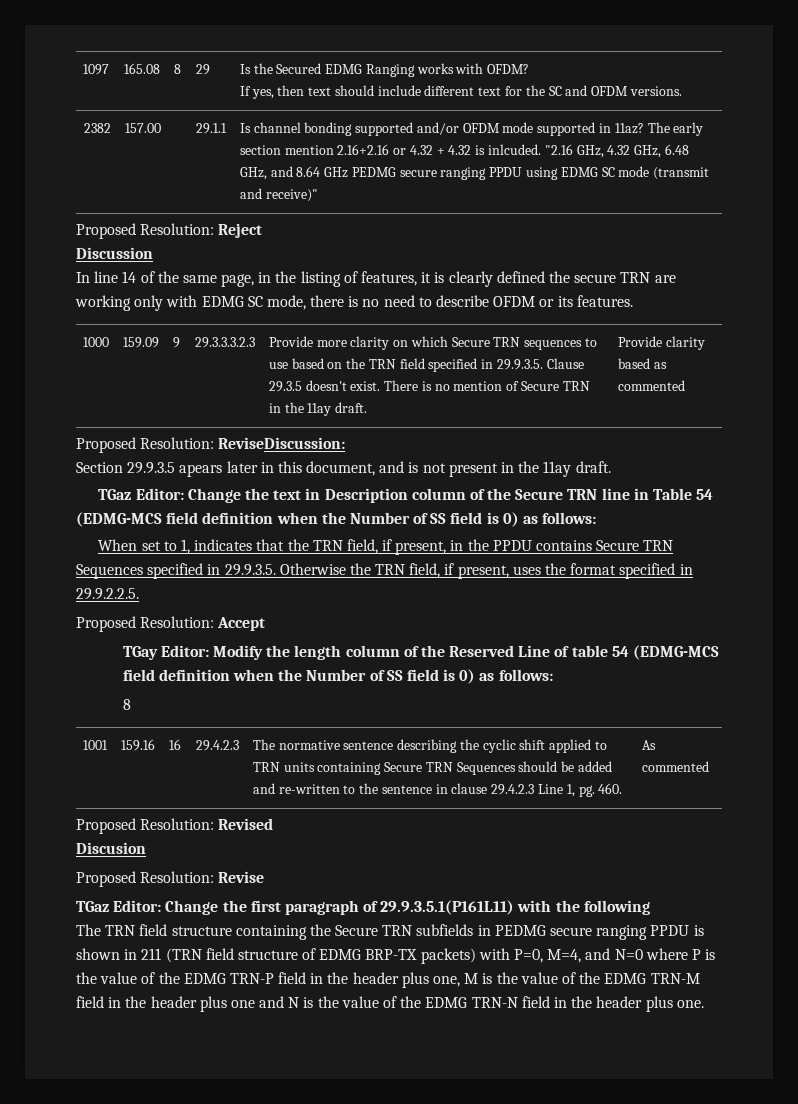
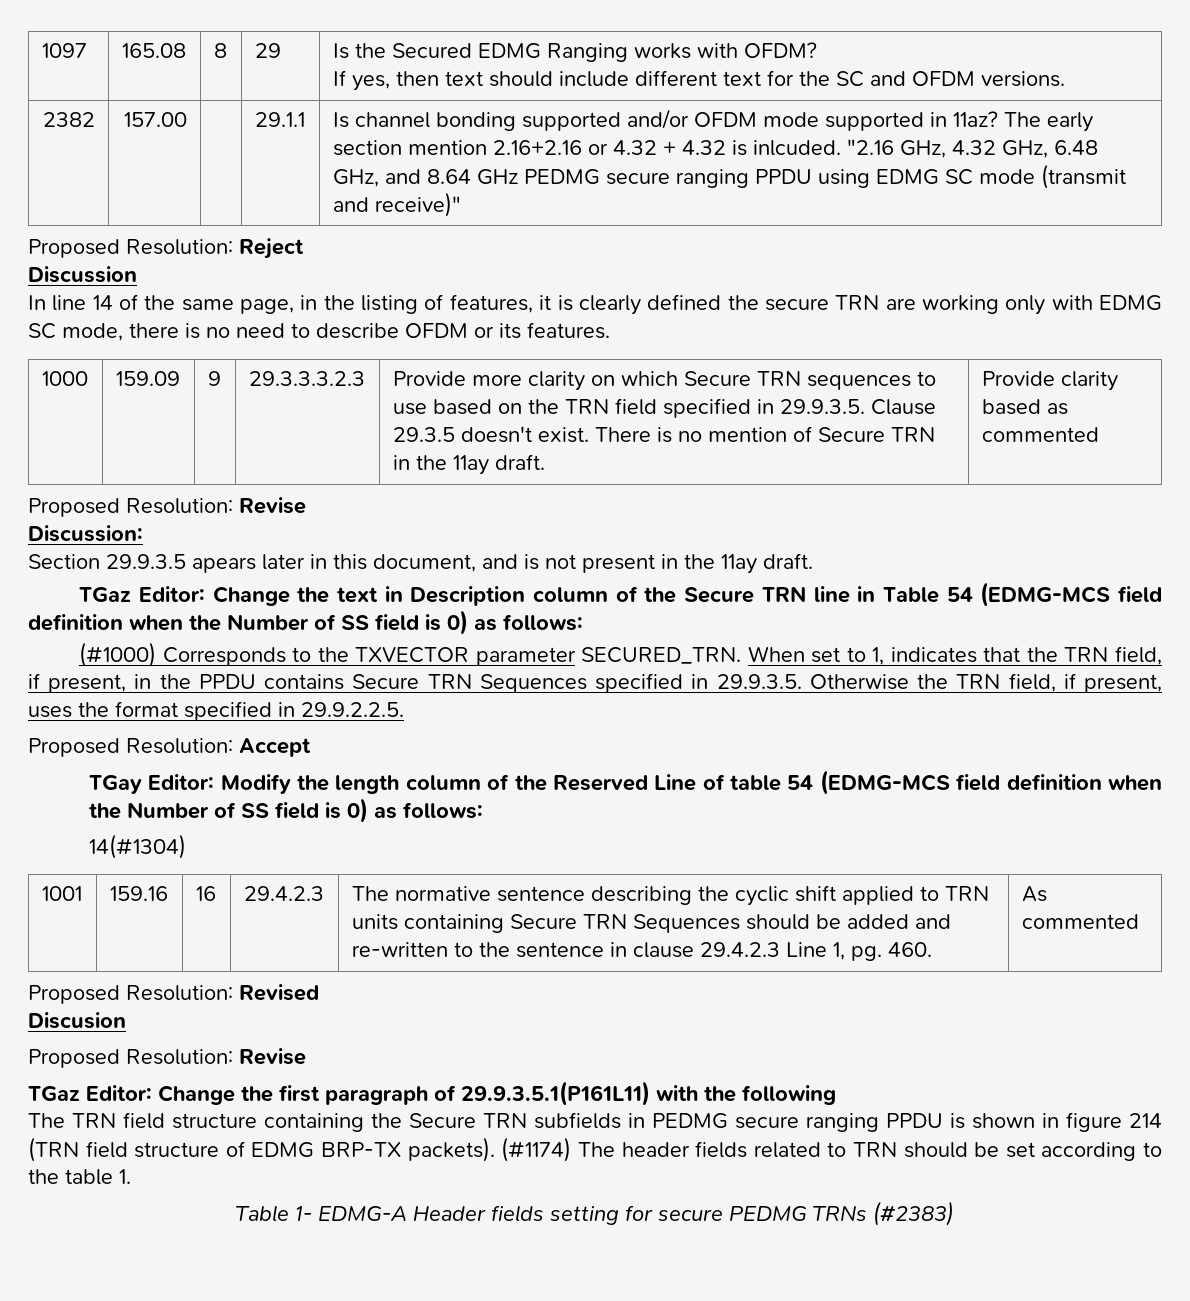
[218,437,346,449] ReviseDiscussion: -> [239,497,306,514] [28,525,143,542] Revise // Discussion:
(597, 518) none -> [79,642,742,667] (#1000) Corresponds to the TXVECTOR parameter SECURED_TRN.
[122,699,131,710] 8 -> [88,834,186,859] 14(#1304)
[141,948,162,960] 211 -> [1066,1112,1162,1132] figure 214
[420,948,716,964] [76,972,700,988] [76,996,704,1012] packets) with P=0, M=4, and N=0 where P is the value of the EDMG TRN-P field in the header plus one, M is the value of the EDMG TRN-M field in the header plus one and N is the value of the EDMG TRN-N field in the header plus one. -> [407,1137,1162,1162] [28,1169,131,1185] [236,1201,954,1226] packets). (#1174) The header fields related to TRN should be set according to the table 1. // Table 1- EDMG-A Header fields setting for secure PEDMG TRNs (#2383)

